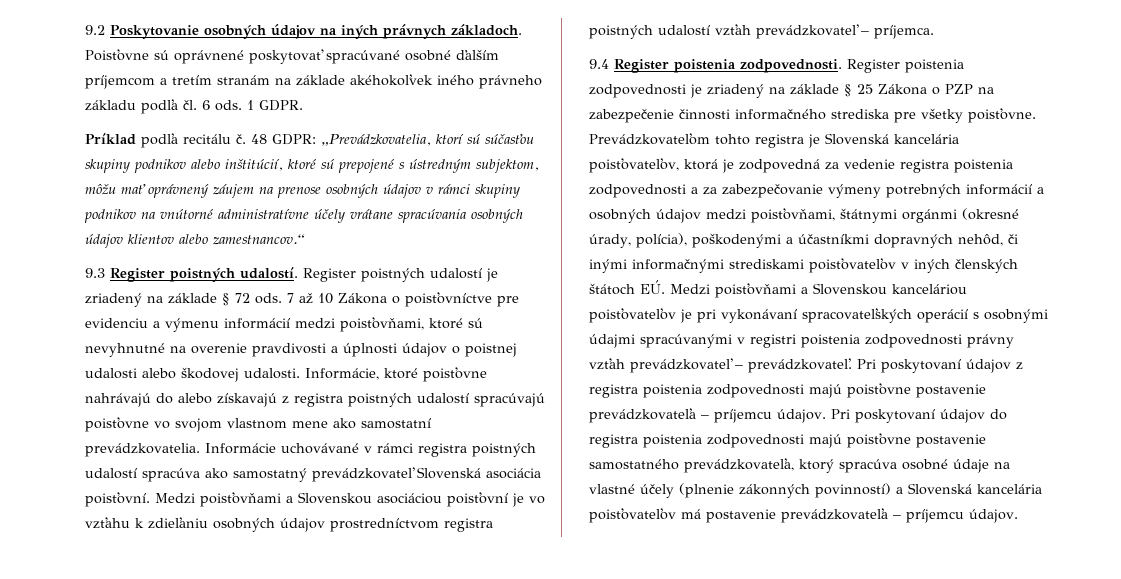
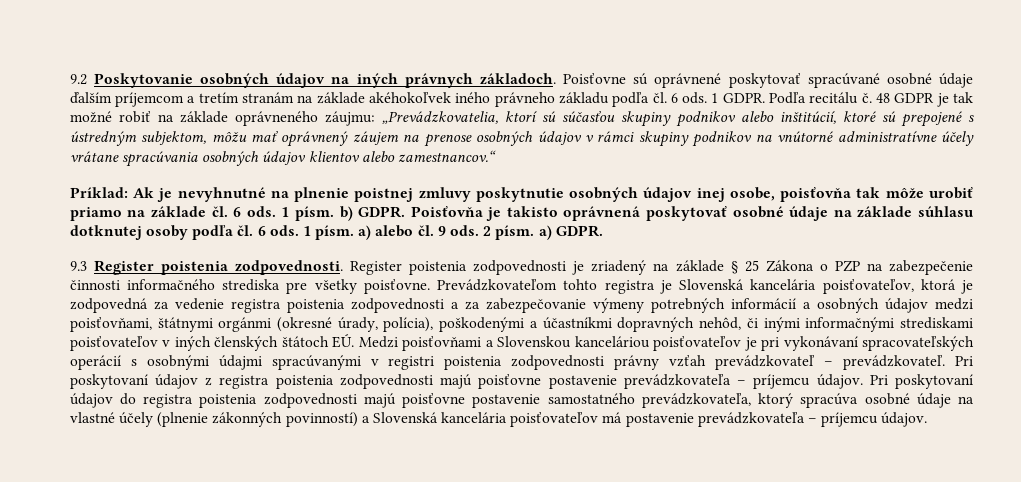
(452, 55) none -> [939,73,974,88] údaje
[85,133,179,148] // Príklad podľa -> [769,92,807,104] Podľa
[272,134,317,145] GDPR: -> [894,92,974,107] [69,111,375,126] GDPR je tak možné robiť na základe oprávneného záujmu:
[85,267,499,282] [85,292,520,307] [85,317,484,332] [85,343,518,357] [85,367,488,382] [85,393,546,407] [85,417,433,432] [85,443,537,457] [85,467,542,482] [85,492,546,507] [85,517,494,532] [589,24,935,39] [589,59,610,69] 9.3 Register poistných udalostí. Register poistných udalostí je zriadený na základe § 72 ods. 7 až 10 Zákona o poisťovníctve pre evidenciu a výmenu informácií medzi poisťovňami, ktoré sú nevyhnutné na overenie pravdivosti a úplnosti údajov o poistnej udalosti alebo škodovej udalosti. Informácie, ktoré poisťovne nahrávajú do alebo získavajú z registra poistných udalostí spracúvajú poisťovne vo svojom vlastnom mene ako samostatní prevádzkovatelia. Informácie uchovávané v rámci registra poistných udalostí spracúva ako samostatný prevádzkovateľ Slovenská asociácia poisťovní. Medzi poisťovňami a Slovenskou asociáciou poisťovní je vo vzťahu k zdieľaniu osobných údajov prostredníctvom registra poistných udalostí vzťah prevádzkovateľ – príjemca. // 9.4 -> [69,187,973,202] [69,206,974,221] [69,225,603,240] [69,261,87,271] Príklad: Ak je nevyhnutné na plnenie poistnej zmluvy poskytnutie osobných údajov inej osobe, poisťovňa tak môže urobiť priamo na základe čl. 6 ods. 1 písm. b) GDPR. Poisťovňa je takisto oprávnená poskytovať osobné údaje na základe súhlasu dotknutej osoby podľa čl. 6 ods. 1 písm. a) alebo čl. 9 ods. 2 písm. a) GDPR. // 9.3

